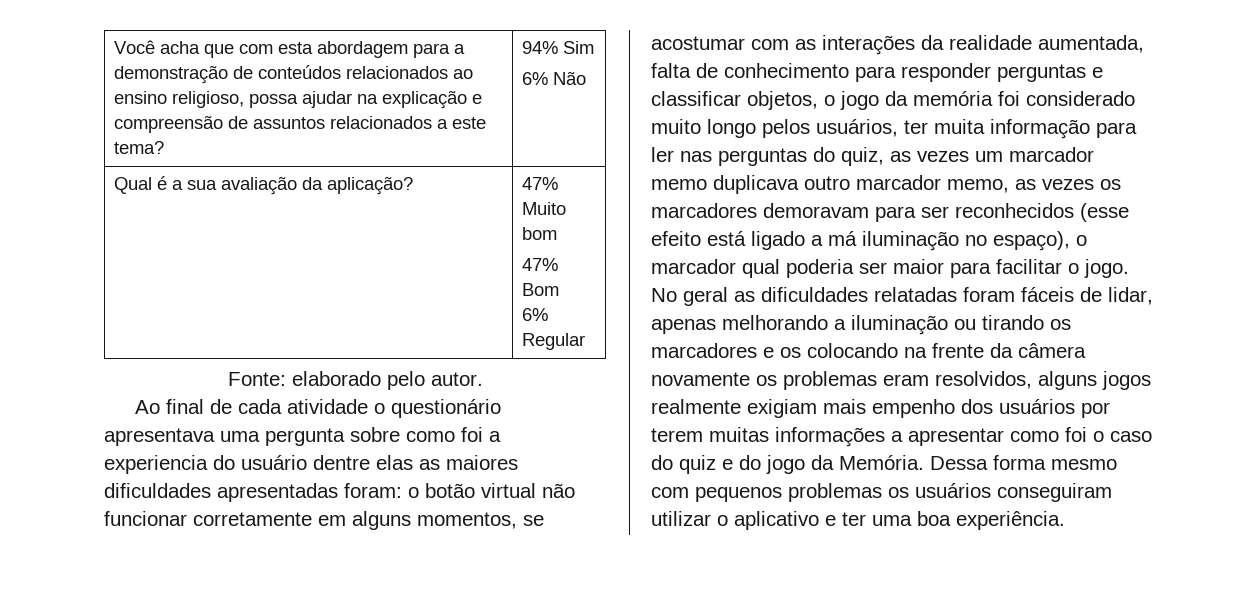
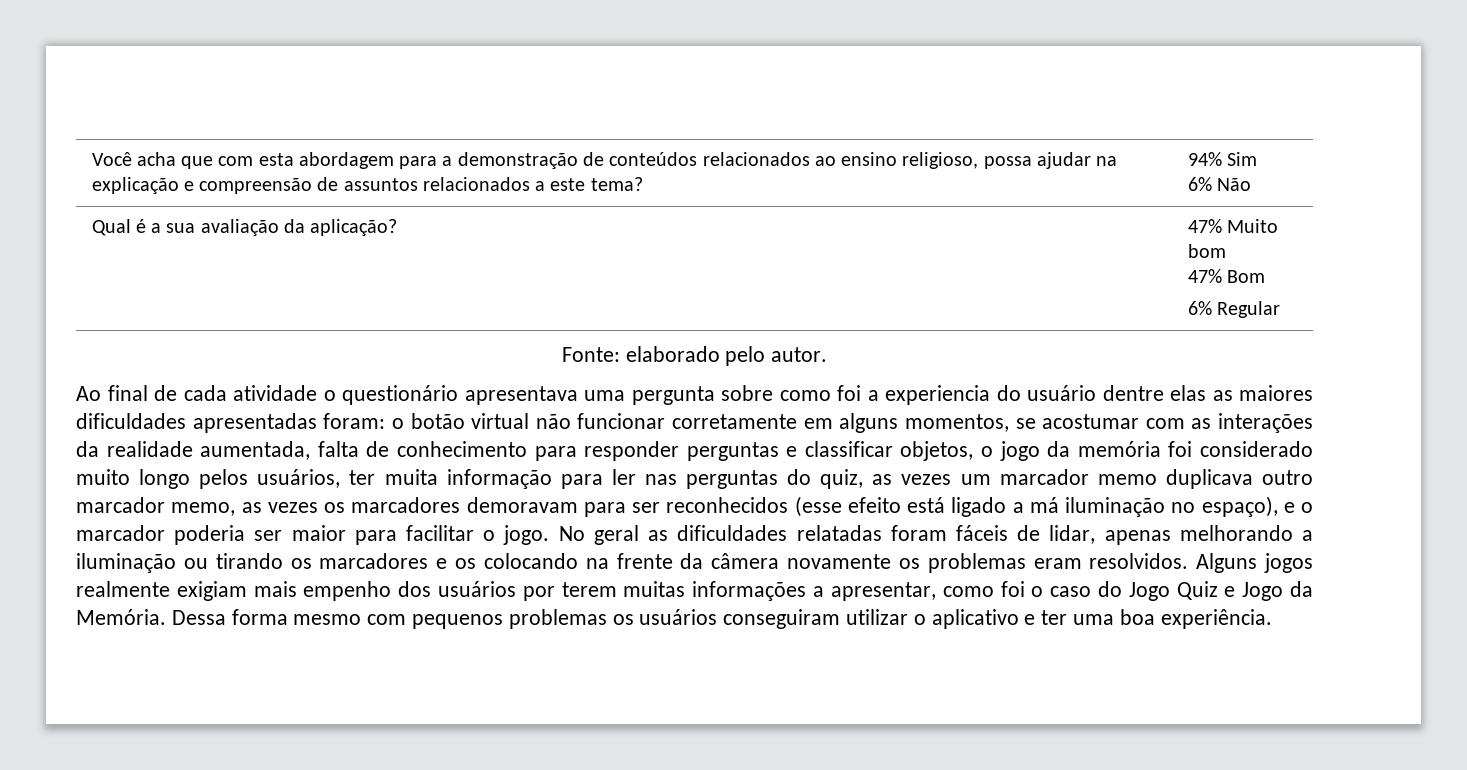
(1070, 241) none -> [1283,502,1295,513] e
[742,259,780,278] qual -> (165, 533) none
[935,371,1097,390] resolvidos, alguns -> [1089,553,1258,573] resolvidos. Alguns
[908,428,1004,446] apresentar -> [830,582,936,601] apresentar,
[679,455,805,474] quiz e do jogo -> [1128,581,1284,601] Jogo Quiz e Jogo

